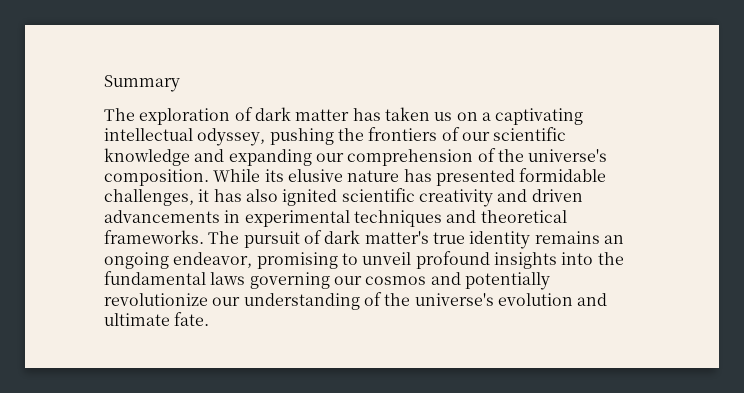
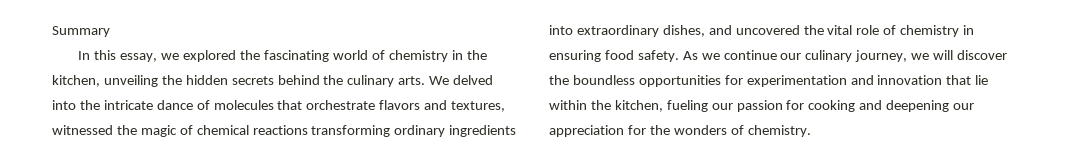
[104,107,584,125] [104,127,567,146] [104,148,608,166] [104,168,607,186] [104,188,583,207] [104,210,567,227] [104,230,624,249] [104,251,624,269] [104,271,550,290] [104,292,608,310] [104,312,210,326] The exploration of dark matter has taken us on a captivating intellectual odyssey, pushing the frontiers of our scientific knowledge and expanding our comprehension of the universe's composition. While its elusive nature has presented formidable challenges, it has also ignited scientific creativity and driven advancements in experimental techniques and theoretical frameworks. The pursuit of dark matter's true identity remains an ongoing endeavor, promising to unveil profound insights into the fundamental laws governing our cosmos and potentially revolutionize our understanding of the universe's evolution and ultimate fate. -> [78,50,487,62] [52,75,494,87] [52,100,506,112] [52,125,517,137] [549,25,975,37] [549,50,1008,62] [549,75,989,87] [549,100,975,112] [549,125,811,137] In this essay, we explored the fascinating world of chemistry in the kitchen, unveiling the hidden secrets behind the culinary arts. We delved into the intricate dance of molecules that orchestrate flavors and textures, witnessed the magic of chemical reactions transforming ordinary ingredients into extraordinary dishes, and uncovered the vital role of chemistry in ensuring food safety. As we continue our culinary journey, we will discover the boundless opportunities for experimentation and innovation that lie within the kitchen, fueling our passion for cooking and deepening our appreciation for the wonders of chemistry.

